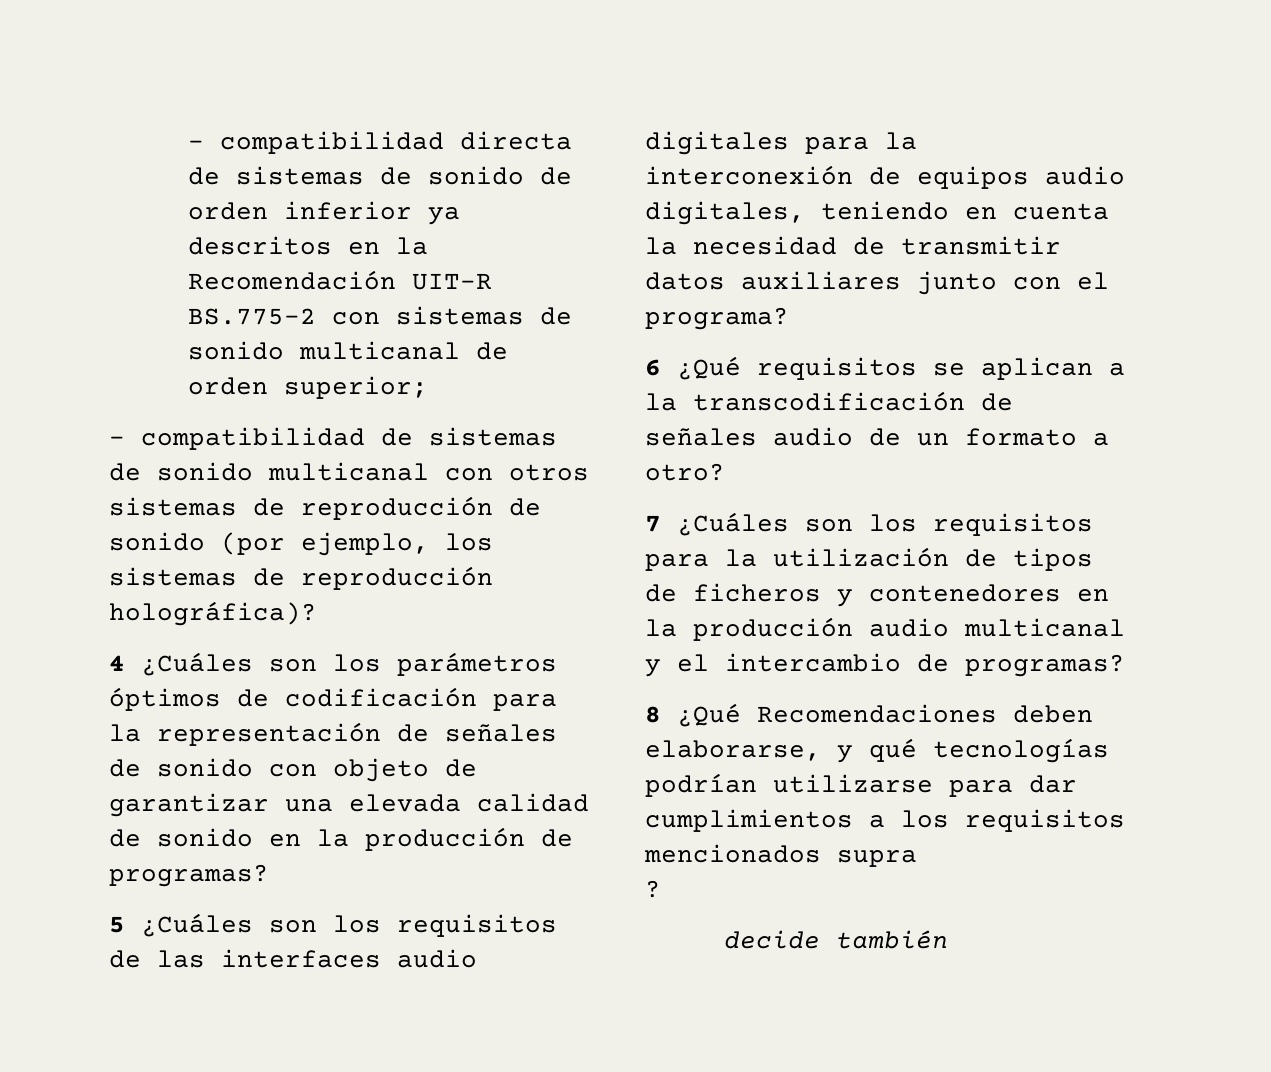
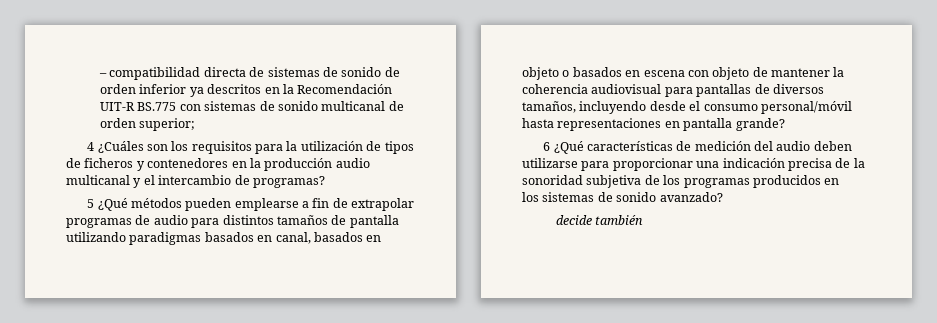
[188,308,317,325] BS.775-2 -> [137,102,177,111] BS.775
[109,427,557,450] [109,462,589,481] [109,496,541,520] [109,532,493,556] [109,566,493,590] [109,601,317,626] [109,652,557,676] [109,687,557,711] [109,722,557,746] [109,758,477,782] [109,793,589,817] [109,827,573,851] [109,864,269,887] [109,913,557,937] [109,949,477,968] [645,131,917,155] [645,165,1125,189] [645,201,1109,225] [645,236,1061,255] [645,271,1109,295] [645,307,789,330] [645,356,1125,380] [645,391,1013,411] [645,427,1109,446] [645,463,725,481] [645,515,661,532] – compatibilidad de sistemas de sonido multicanal con otros sistemas de reproducción de sonido (por ejemplo, los sistemas de reproducción holográfica)? // 4 ¿Cuáles son los parámetros óptimos de codificación para la representación de señales de sonido con objeto de garantizar una elevada calidad de sonido en la producción de programas? // 5 ¿Cuáles son los requisitos de las interfaces audio digitales para la interconexión de equipos audio digitales, teniendo en cuenta la necesidad de transmitir datos auxiliares junto con el programa? // 6 ¿Qué requisitos se aplican a la transcodificación de señales audio de un formato a otro? // 7 -> [87,142,95,151] 4
[645,703,1093,727] [645,738,1109,763] [645,773,1077,797] [645,809,1125,832] [644,844,917,867] [645,880,661,898] 8 ¿Qué Recomendaciones deben elaborarse, y qué tecnologías podrían utilizarse para dar cumplimientos a los requisitos mencionados supra // ? -> [87,198,415,211] [66,215,399,228] [66,232,382,245] [522,67,845,80] [522,84,824,97] [522,101,852,114] [522,118,785,131] [543,141,852,154] [522,158,865,171] [522,175,840,188] [522,192,723,202] 5 ¿Qué métodos pueden emplearse a fin de extrapolar programas de audio para distintos tamaños de pantalla utilizando paradigmas basados en canal, basados en objeto o basados en escena con objeto de mantener la coherencia audiovisual para pantallas de diversos tamaños, incluyendo desde el consumo personal/móvil hasta representaciones en pantalla grande? // 6 ¿Qué características de medición del audio deben utilizarse para proporcionar una indicación precisa de la sonoridad subjetiva de los programas producidos en // los sistemas de sonido avanzado?

